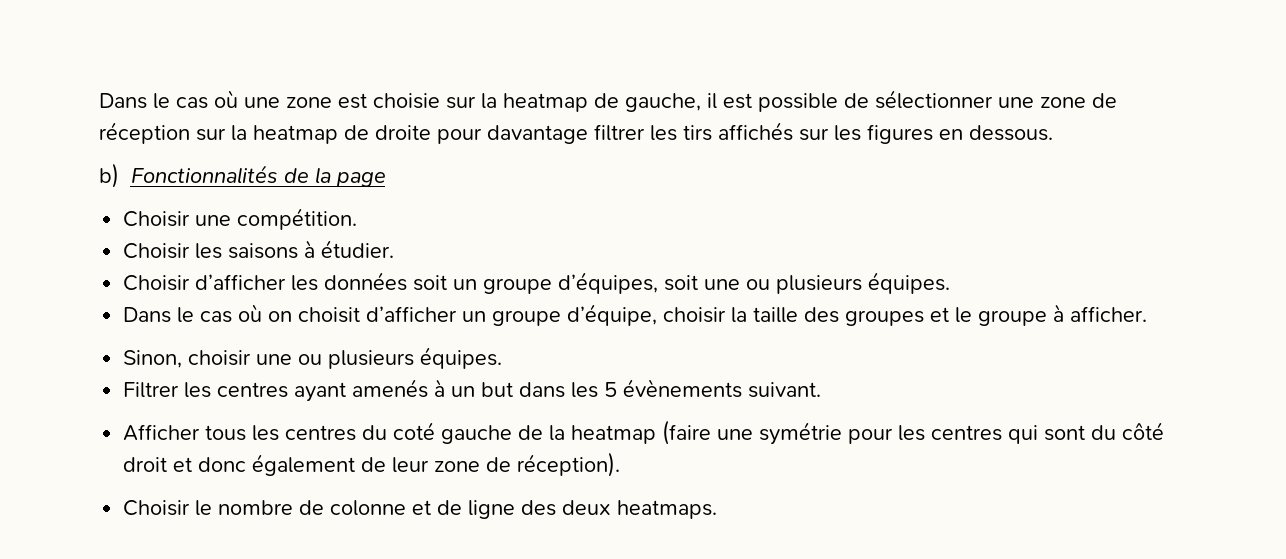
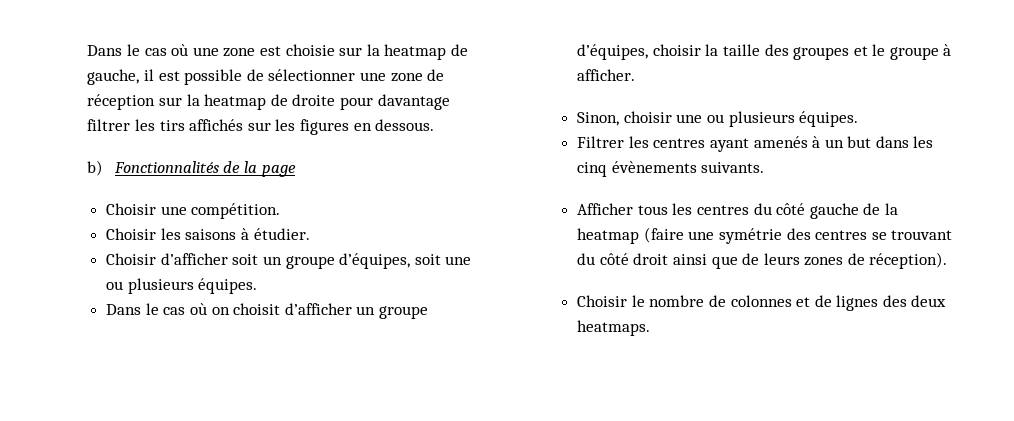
[290,272,407,291] les données -> (228, 259) none
[566,304,657,326] d’équipe, -> [577,44,649,60] d’équipes,
[603,379,821,398] 5 évènements suivant. -> [577,161,765,177] cinq évènements suivants.
[392,422,435,440] coté -> [776,203,806,215] côté
[847,422,1164,444] [122,454,480,476] pour les centres qui sont du côté droit et donc également de leur zone -> [786,228,953,240] [577,253,844,269] des centres se trouvant du côté droit ainsi que de leurs zones
[329,500,406,516] colonne -> [730,295,792,307] colonnes
[467,500,515,519] ligne -> [836,295,879,311] lignes

